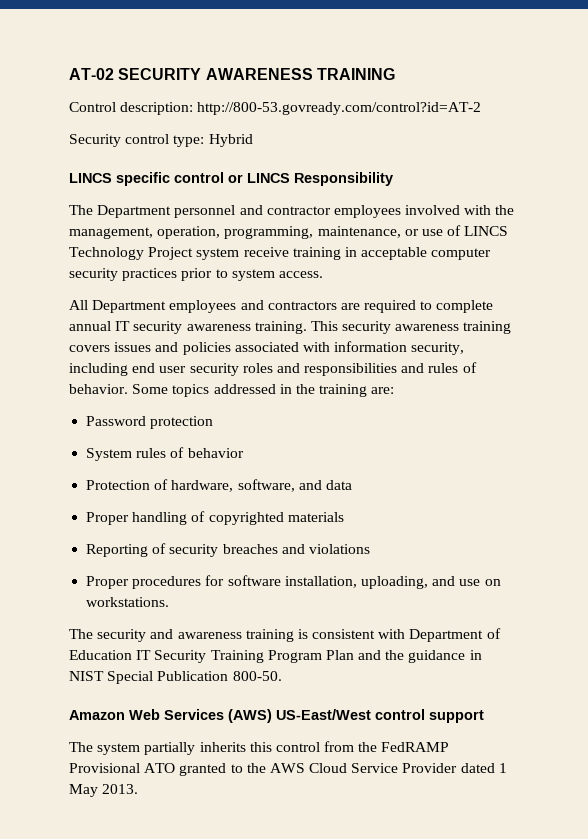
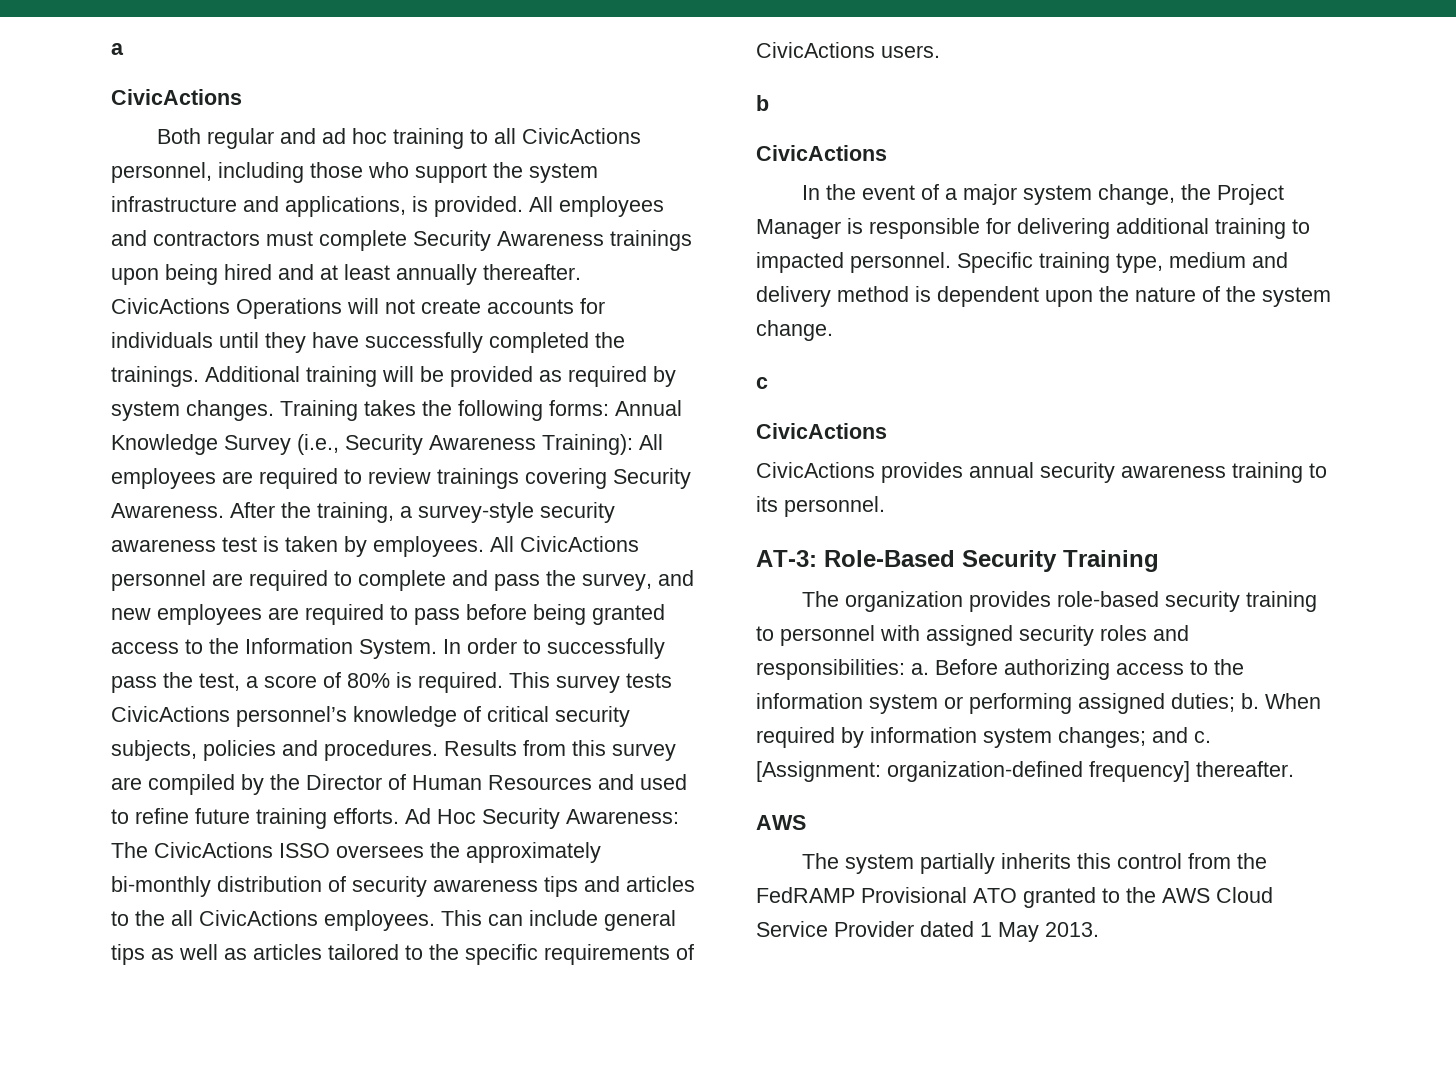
[69,68,395,80] [69,102,482,115] [69,134,253,147] [69,172,393,186] [69,205,515,218] [69,225,509,239] [69,247,492,260] [69,268,323,281] [69,300,494,313] [69,321,512,334] [69,341,465,355] [69,362,477,376] [69,384,395,397] [86,416,214,429] [86,447,244,461] [86,479,352,492] [86,511,344,525] [86,543,370,557] [86,575,501,589] [86,597,170,607] [69,628,501,642] [69,650,482,663] [69,671,282,684] [69,709,484,723] AT-02 SECURITY AWARENESS TRAINING // Control description: http://800-53.govready.com/control?id=AT-2 // Security control type: Hybrid // LINCS specific control or LINCS Responsibility // The Department personnel and contractor employees involved with the management, operation, programming, maintenance, or use of LINCS Technology Project system receive training in acceptable computer security practices prior to system access. // All Department employees and contractors are required to complete annual IT security awareness training. This security awareness training covers issues and policies associated with information security, including end user security roles and responsibilities and rules of behavior. Some topics addressed in the training are: // Password protection // System rules of behavior // Protection of hardware, software, and data // Proper handling of copyrighted materials // Reporting of security breaches and violations // Proper procedures for software installation, uploading, and use on workstations. // The security and awareness training is consistent with Department of Education IT Security Training Program Plan and the guidance in NIST Special Publication 800-50. // Amazon Web Services (AWS) US-East/West control support -> [111,43,124,55] [111,89,242,105] [157,128,642,149] [111,162,598,183] [111,196,664,217] [111,230,692,251] [111,264,581,285] [111,298,605,319] [111,332,625,353] [111,366,676,387] [111,400,682,421] [111,434,663,455] [111,468,691,489] [111,502,615,523] [111,536,639,557] [111,570,694,591] [111,604,665,625] [111,638,665,659] [111,672,672,693] [111,706,630,727] [111,740,676,761] [111,774,687,795] [111,808,679,829] [111,842,601,863] [111,876,695,897] [111,910,676,931] [111,944,694,965] [756,42,940,58] [756,95,769,111] [756,145,887,161] [802,184,1285,205] [756,218,1310,239] [756,252,1288,273] [756,286,1331,307] [756,320,833,341] [756,377,768,389] [756,423,887,439] [756,462,1327,483] [756,496,885,517] [756,550,1159,572] [802,591,1318,612] [756,625,1189,646] [756,659,1244,680] [756,693,1321,714] [756,727,1211,748] [756,761,1294,782] [756,815,806,830] a // CivicActions // Both regular and ad hoc training to all CivicActions personnel, including those who support the system infrastructure and applications, is provided. All employees and contractors must complete Security Awareness trainings upon being hired and at least annually thereafter. CivicActions Operations will not create accounts for individuals until they have successfully completed the trainings. Additional training will be provided as required by system changes. Training takes the following forms: Annual Knowledge Survey (i.e., Security Awareness Training): All employees are required to review trainings covering Security Awareness. After the training, a survey-style security awareness test is taken by employees. All CivicActions personnel are required to complete and pass the survey, and new employees are required to pass before being granted access to the Information System. In order to successfully pass the test, a score of 80% is required. This survey tests CivicActions personnel’s knowledge of critical security subjects, policies and procedures. Results from this survey are compiled by the Director of Human Resources and used to refine future training efforts. Ad Hoc Security Awareness: The CivicActions ISSO oversees the approximately bi-monthly distribution of security awareness tips and articles to the all CivicActions employees. This can include general tips as well as articles tailored to the specific requirements of CivicActions users. // b // CivicActions // In the event of a major system change, the Project Manager is responsible for delivering additional training to impacted personnel. Specific training type, medium and delivery method is dependent upon the nature of the system change. // c // CivicActions // CivicActions provides annual security awareness training to its personnel. // AT-3: Role-Based Security Training // The organization provides role-based security training to personnel with assigned security roles and responsibilities: a. Before authorizing access to the information system or performing assigned duties; b. When required by information system changes; and c. [Assignment: organization-defined frequency] thereafter. // AWS

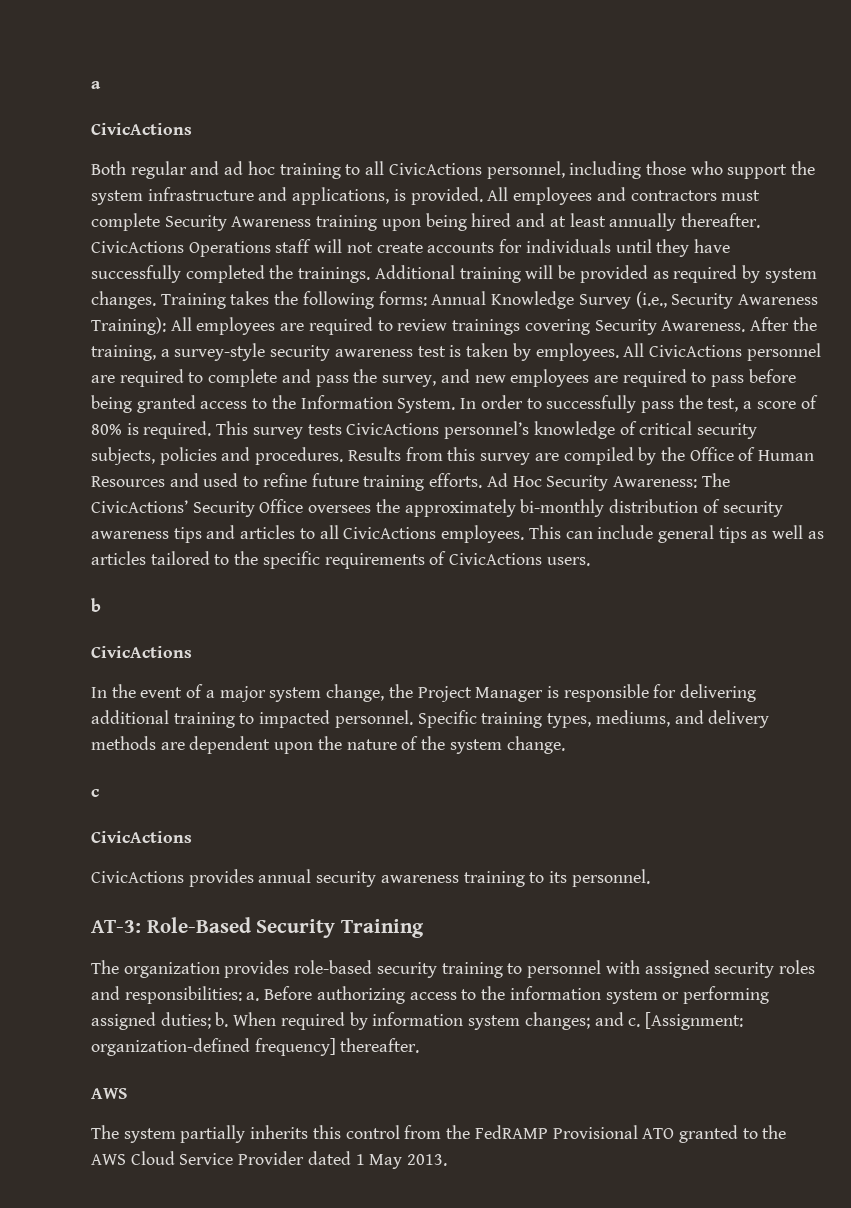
[610,230,692,251] trainings -> [316,215,378,231] training
(342, 308) none -> [275,239,312,253] staff
[306,774,382,790] Director -> [689,447,734,461] Office
[154,842,330,858] CivicActions ISSO -> [91,499,304,517] CivicActions’ Security Office
[135,910,165,926] the -> (315, 533) none
[1116,252,1288,273] [756,286,931,307] type, medium and delivery method is -> [547,710,770,728] [91,736,185,750] types, mediums, and delivery methods are

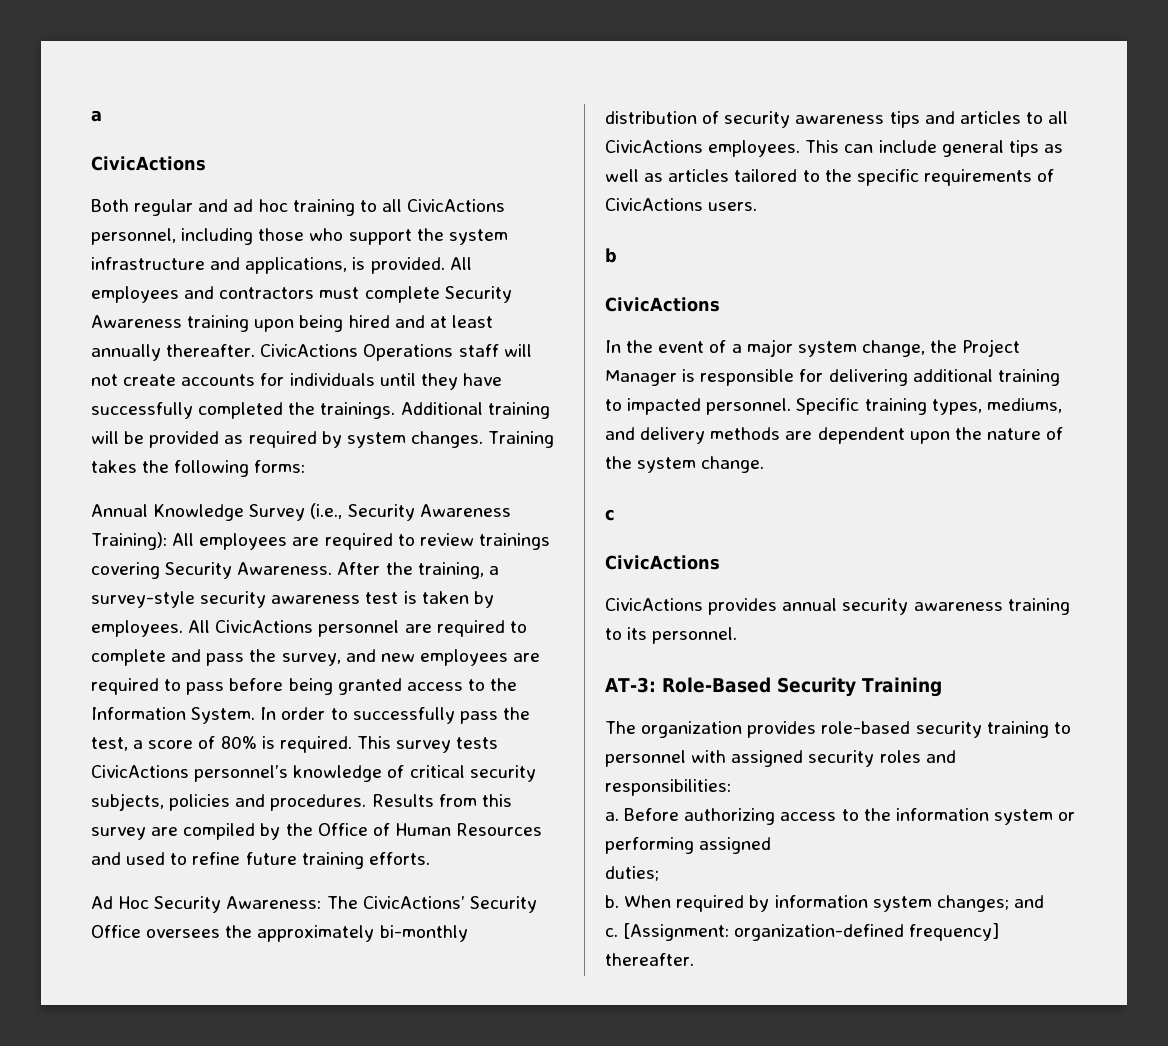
(427, 298) none -> (306, 466) //
(483, 480) none -> (430, 858) //
(242, 995) none -> (731, 787) //
(156, 1021) none -> (772, 845) //
(211, 1020) none -> (659, 873) //
(624, 1019) none -> (1044, 901) //
[91,1088,127,1099] [91,1125,787,1143] [91,1151,448,1169] // AWS // The system partially inherits this control from the FedRAMP Provisional ATO granted to the AWS Cloud Service Provider dated 1 May 2013. -> (694, 959) none

